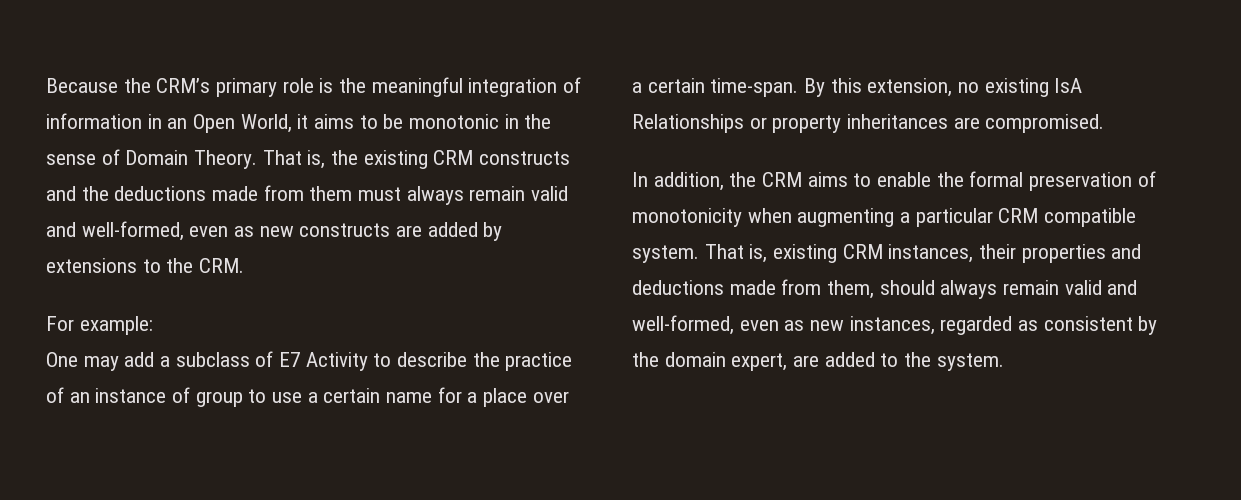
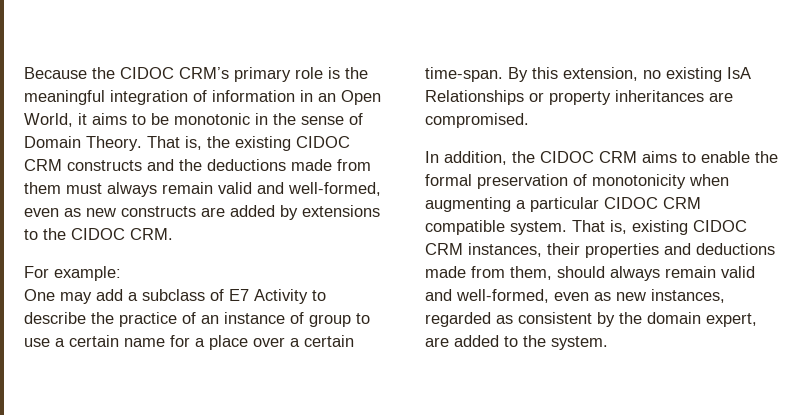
(151, 85) none -> [120,67,174,79] CIDOC
(428, 159) none -> [296,136,350,148] CIDOC
(194, 265) none -> [71,228,125,240] CIDOC
(757, 179) none -> [540,151,594,163] CIDOC
(993, 217) none -> [604,197,658,209] CIDOC
(838, 253) none -> [693,220,747,232] CIDOC

